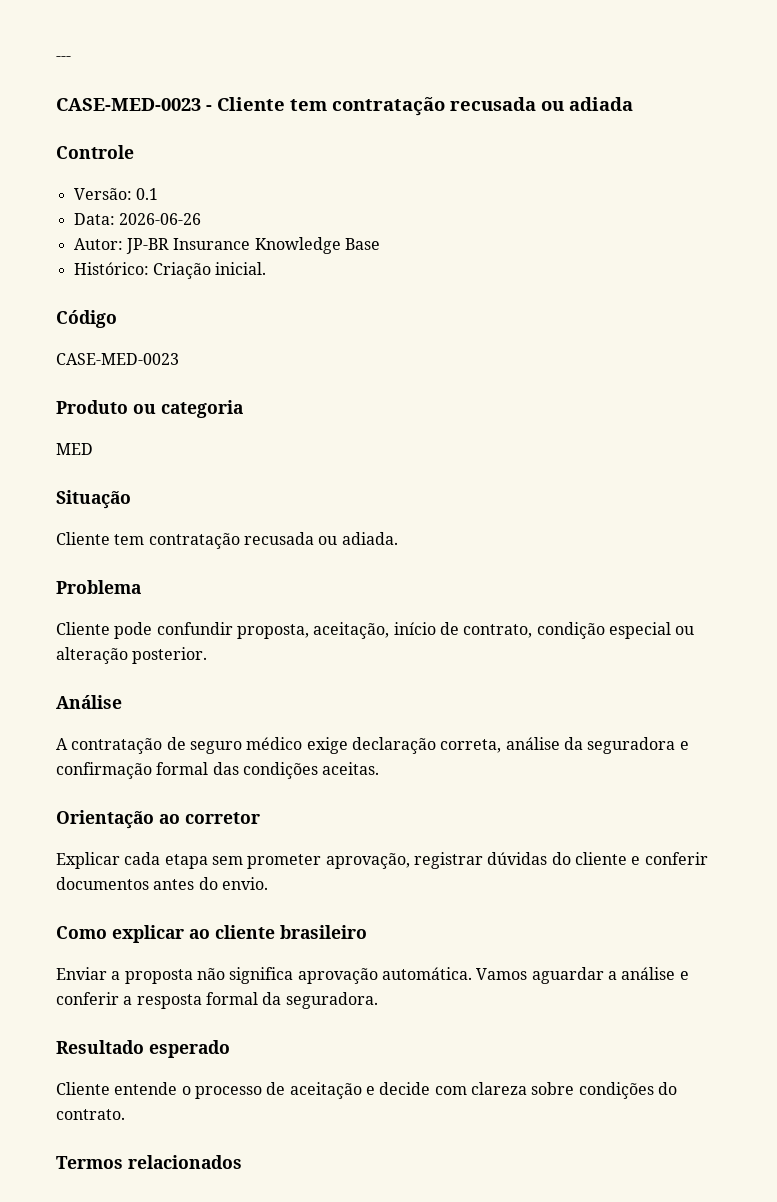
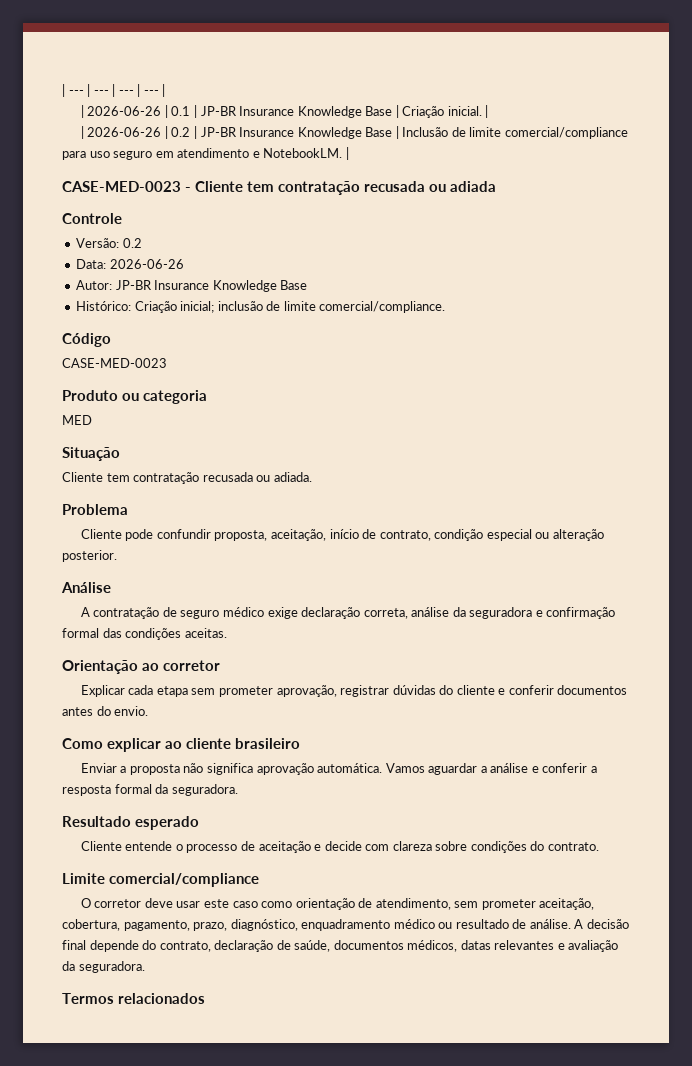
[56,56,71,61] --- -> [62,84,166,97] [80,105,489,118] [80,126,628,139] [62,147,349,160] | --- | --- | --- | --- | // | 2026-06-26 | 0.1 | JP-BR Insurance Knowledge Base | Criação inicial. | // | 2026-06-26 | 0.2 | JP-BR Insurance Knowledge Base | Inclusão de limite comercial/compliance para uso seguro em atendimento e NotebookLM. |
[135,188,158,200] 0.1 -> [122,238,142,248] 0.2
[215,262,267,275] inicial. -> [180,301,446,313] inicial; inclusão de limite comercial/compliance.
(125, 1114) none -> [62,873,259,887] [80,898,595,910] [62,919,629,931] [62,940,619,952] [62,961,145,973] // Limite comercial/compliance // O corretor deve usar este caso como orientação de atendimento, sem prometer aceitação, cobertura, pagamento, prazo, diagnóstico, enquadramento médico ou resultado de análise. A decisão final depende do contrato, declaração de saúde, documentos médicos, datas relevantes e avaliação da seguradora.

